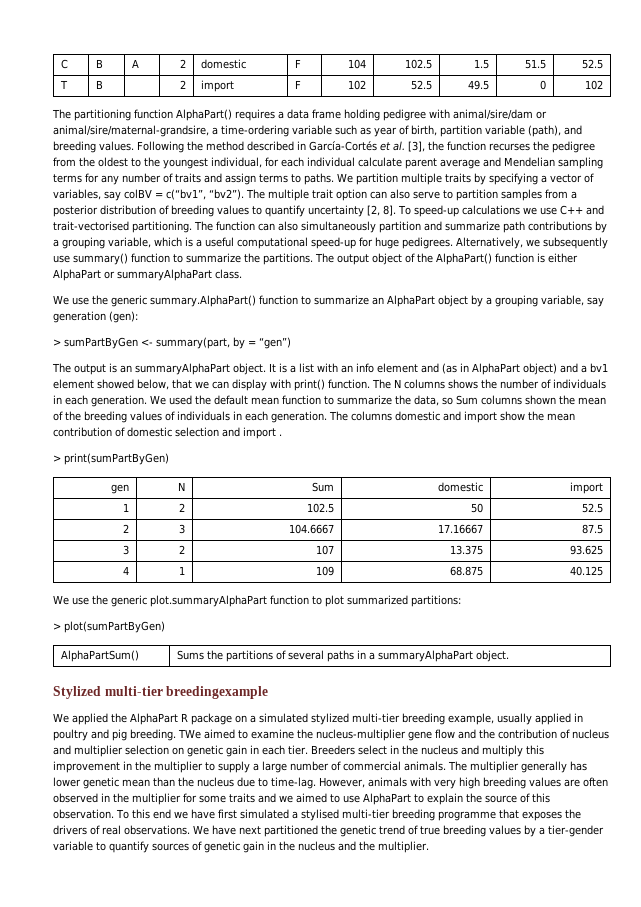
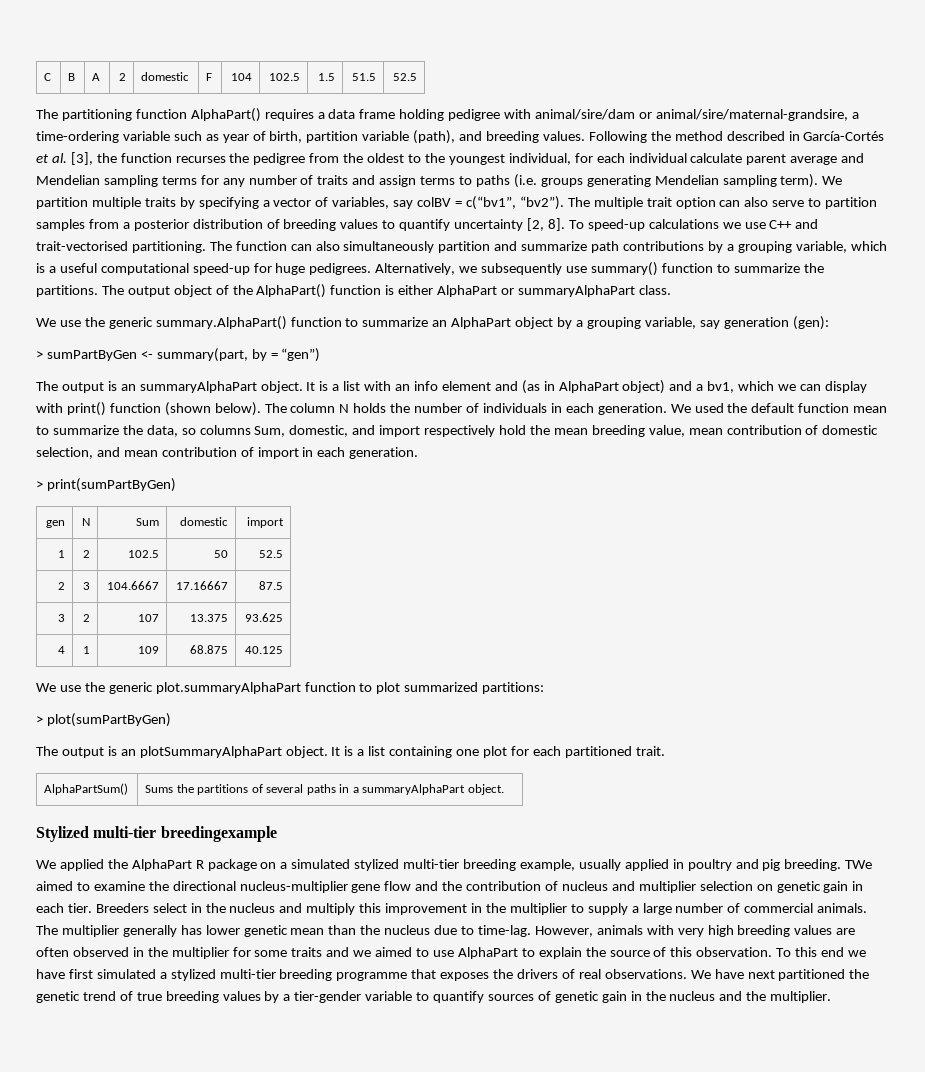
[59,80,68,89] [95,80,103,89] [180,80,187,89] [200,80,234,92] [294,80,301,89] [348,80,367,90] [411,80,433,90] [468,80,490,90] [540,80,547,90] [585,80,604,90] // T | B | | 2 | import | F | 102 | 52.5 | 49.5 | 0 | 102 -> (417, 77) none
[304,173,334,185] paths. -> [475,174,819,188] paths (i.e. groups generating Mendelian sampling term).
[590,363,608,373] [53,379,192,390] bv1 element showed below, that -> [707,381,775,393] bv1, which
[328,379,478,389] function. The N columns shows -> [109,402,387,416] function (shown below). The column N holds
[251,395,321,405] mean function -> [798,403,888,413] function mean
[456,395,606,405] [53,411,575,423] [53,427,282,439] Sum columns shown the mean of the breeding values of individuals in each generation. The columns domestic and import show the mean contribution of domestic selection and import . -> [199,425,879,437] [36,447,419,459] columns Sum, domestic, and import respectively hold the mean breeding value, mean contribution of domestic selection, and mean contribution of import in each generation.
(165, 627) none -> [36,746,665,758] // The output is an plotSummaryAlphaPart object. It is a list containing one plot for each partitioned trait.
(313, 734) none -> [172,881,236,891] directional
[300,809,339,821] stylised -> [170,969,216,981] stylized

